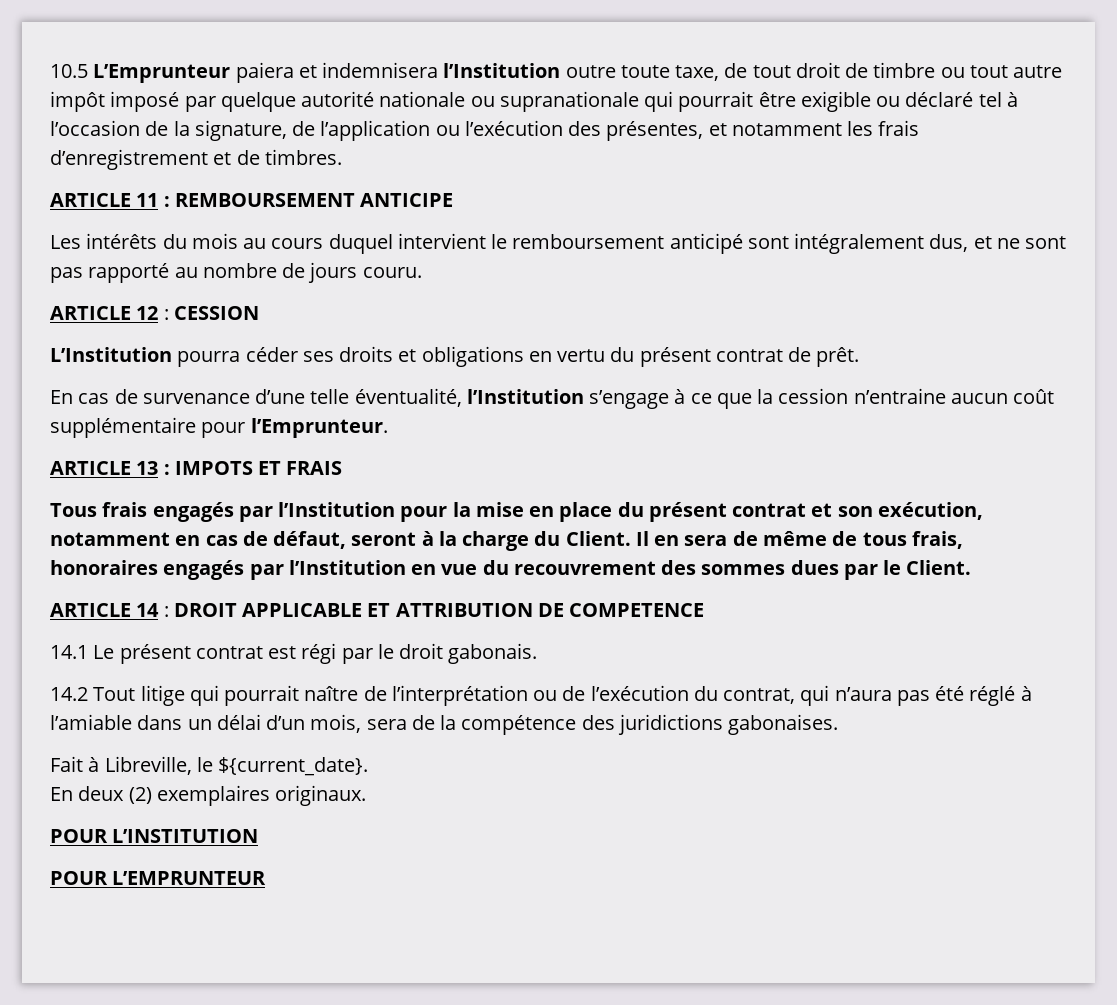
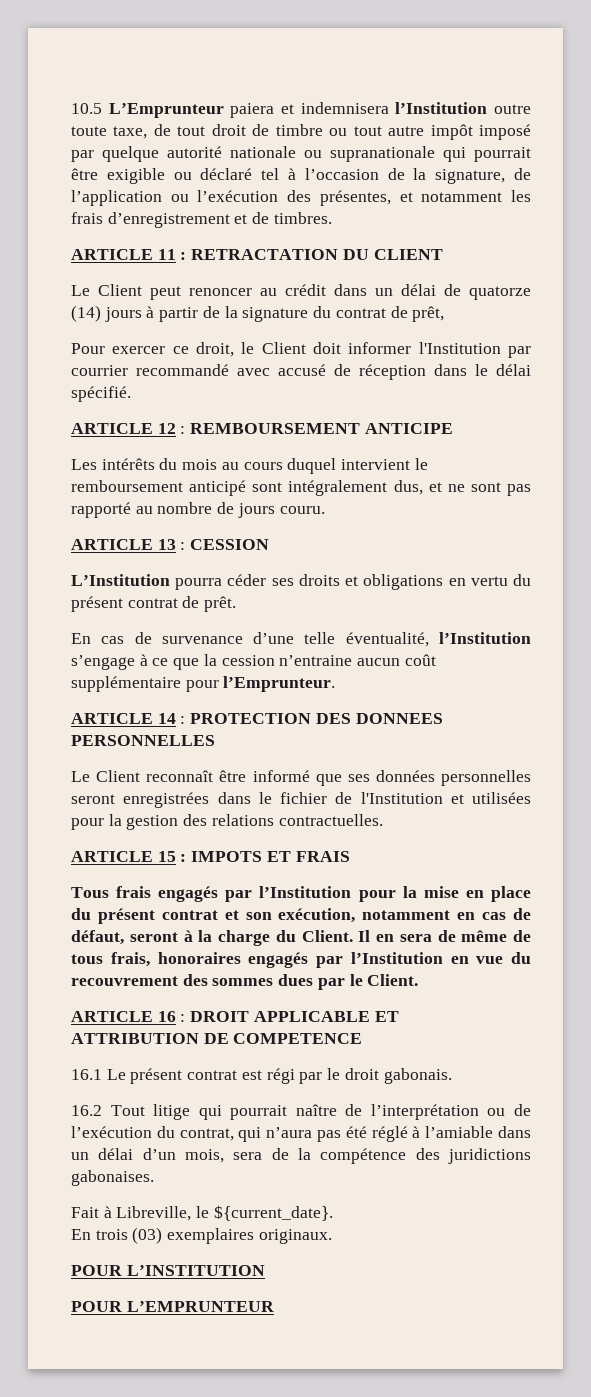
(170, 201) none -> [191,249,443,260] [71,284,531,300] [71,305,445,322] [71,342,531,358] [71,364,531,380] [71,386,131,402] [71,423,186,434] RETRACTATION DU CLIENT // Le Client peut renoncer au crédit dans un délai de quatorze (14) jours à partir de la signature du contrat de prêt, // Pour exercer ce droit, le Client doit informer l'Institution par courrier recommandé avec accusé de réception dans le délai spécifié. // ARTICLE 12 :
[136,306,159,320] 12 -> [157,539,176,550] 13
[136,461,159,475] 13 -> [157,713,443,724] [71,735,215,746] [71,770,531,786] [71,792,531,808] [71,814,383,830] [71,851,176,862] 14 : PROTECTION DES DONNEES PERSONNELLES // Le Client reconnaît être informé que ses données personnelles seront enregistrées dans le fichier de l'Institution et utilisées pour la gestion des relations contractuelles. // ARTICLE 15
[136,603,160,617] 14 -> [157,1011,176,1022] 16
[50,645,88,659] 14.1 -> [71,1069,102,1080] 16.1
[50,687,88,701] 14.2 -> [71,1105,102,1116] 16.2
[78,786,152,804] deux (2) -> [95,1227,163,1244] trois (03)

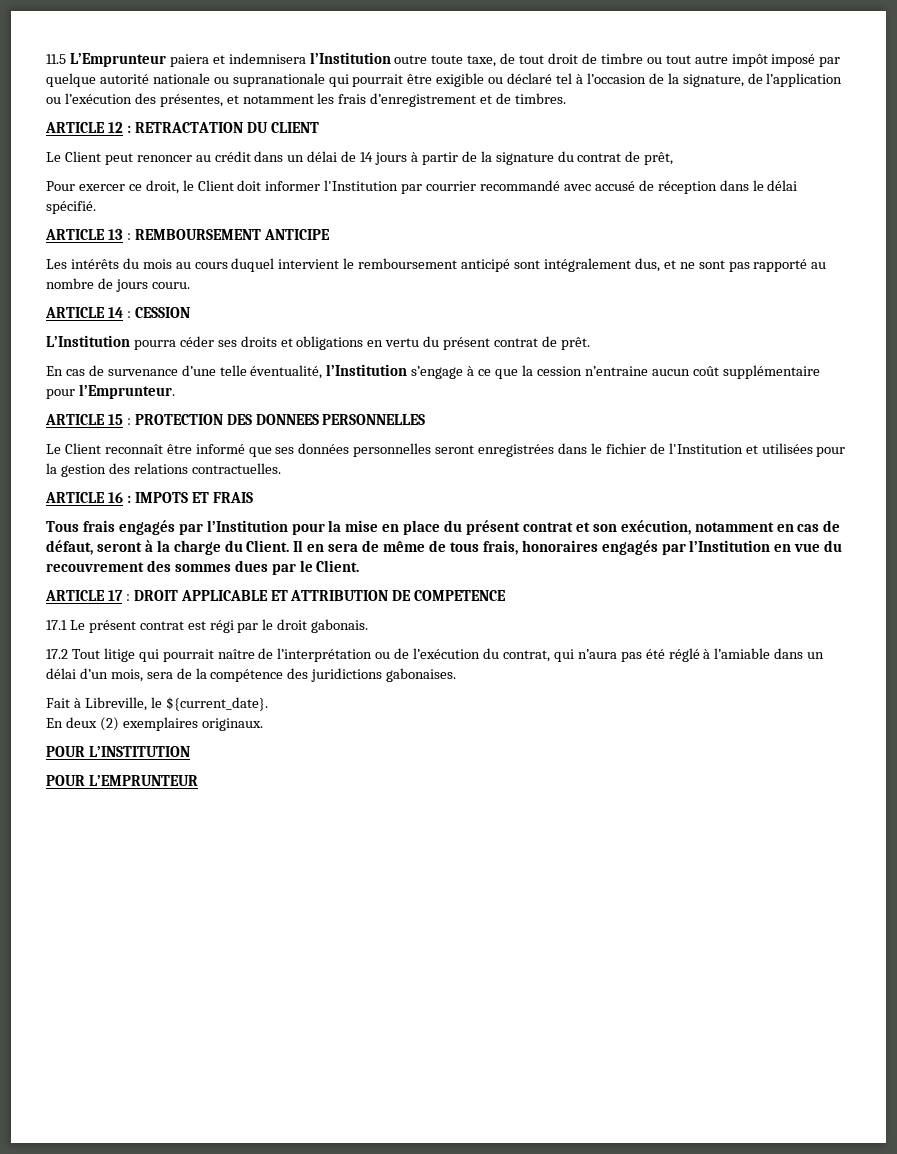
[71,103,102,114] 10.5 -> [46,54,66,64] 11.5
[157,249,176,260] 11 -> [107,122,123,133] 12
[469,286,531,300] [71,305,101,322] quatorze (14) -> [360,152,374,162] 14
[157,423,176,434] 12 -> [107,229,123,240] 13
[157,539,176,550] 13 -> [107,307,123,318] 14
[157,713,176,724] 14 -> [107,414,123,425] 15
[157,851,176,862] 15 -> [107,492,123,503] 16
[157,1011,176,1022] 16 -> [107,590,123,601] 17
[71,1069,102,1080] 16.1 -> [46,620,67,630] 17.1
[71,1105,102,1116] 16.2 -> [46,649,68,659] 17.2
[95,1227,163,1244] trois (03) -> [65,717,119,731] deux (2)

